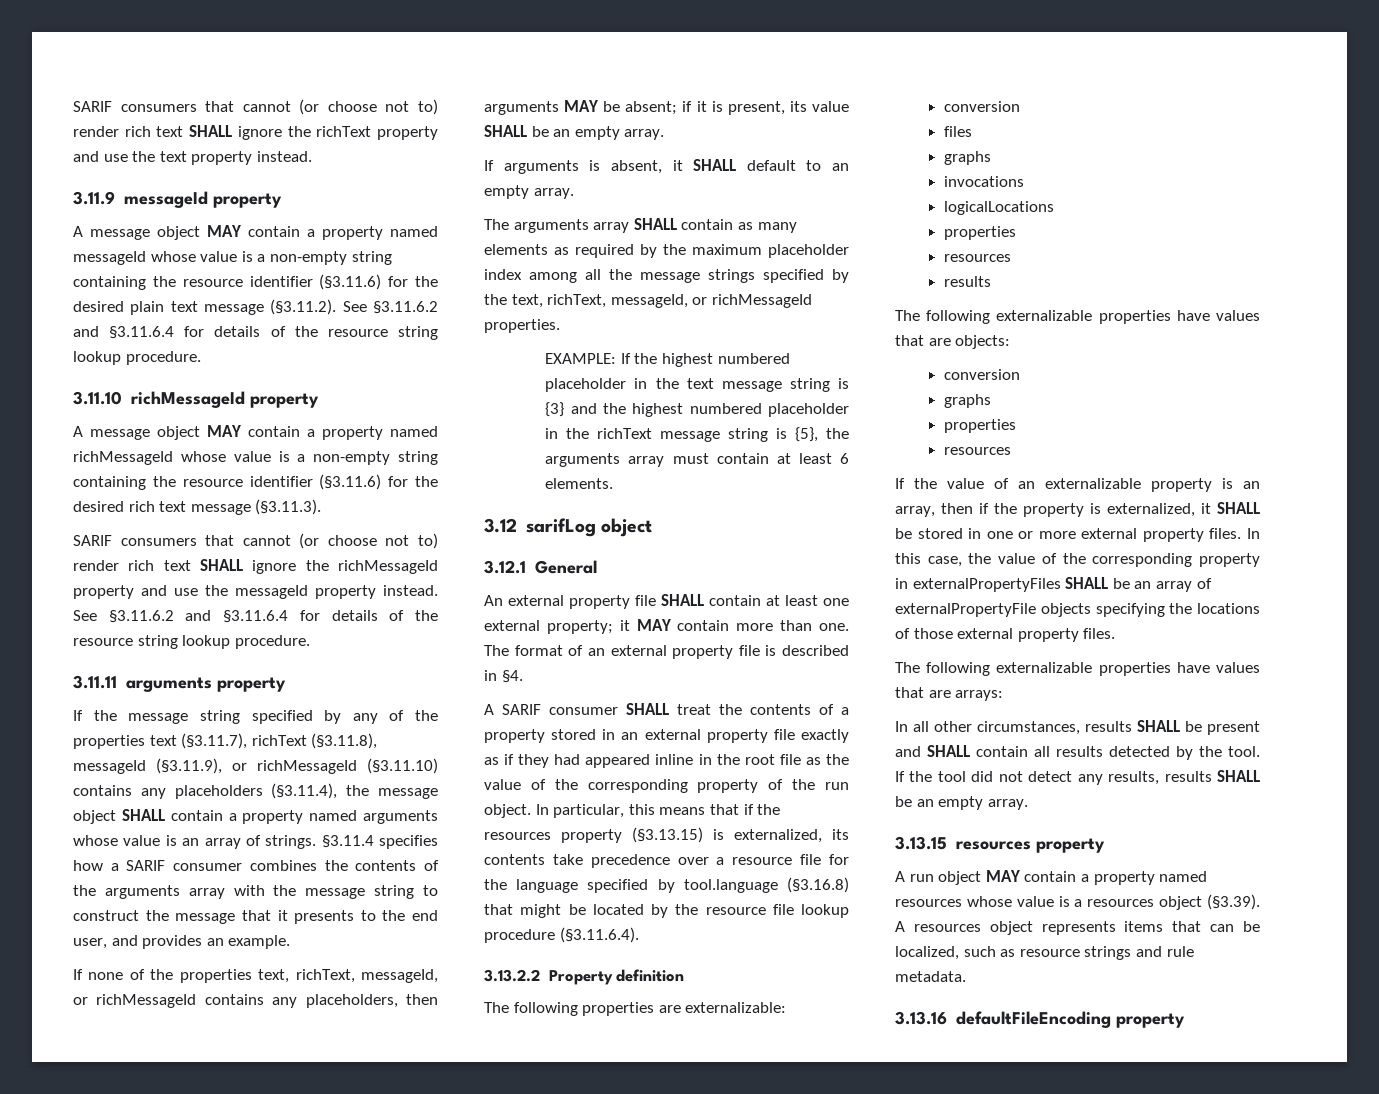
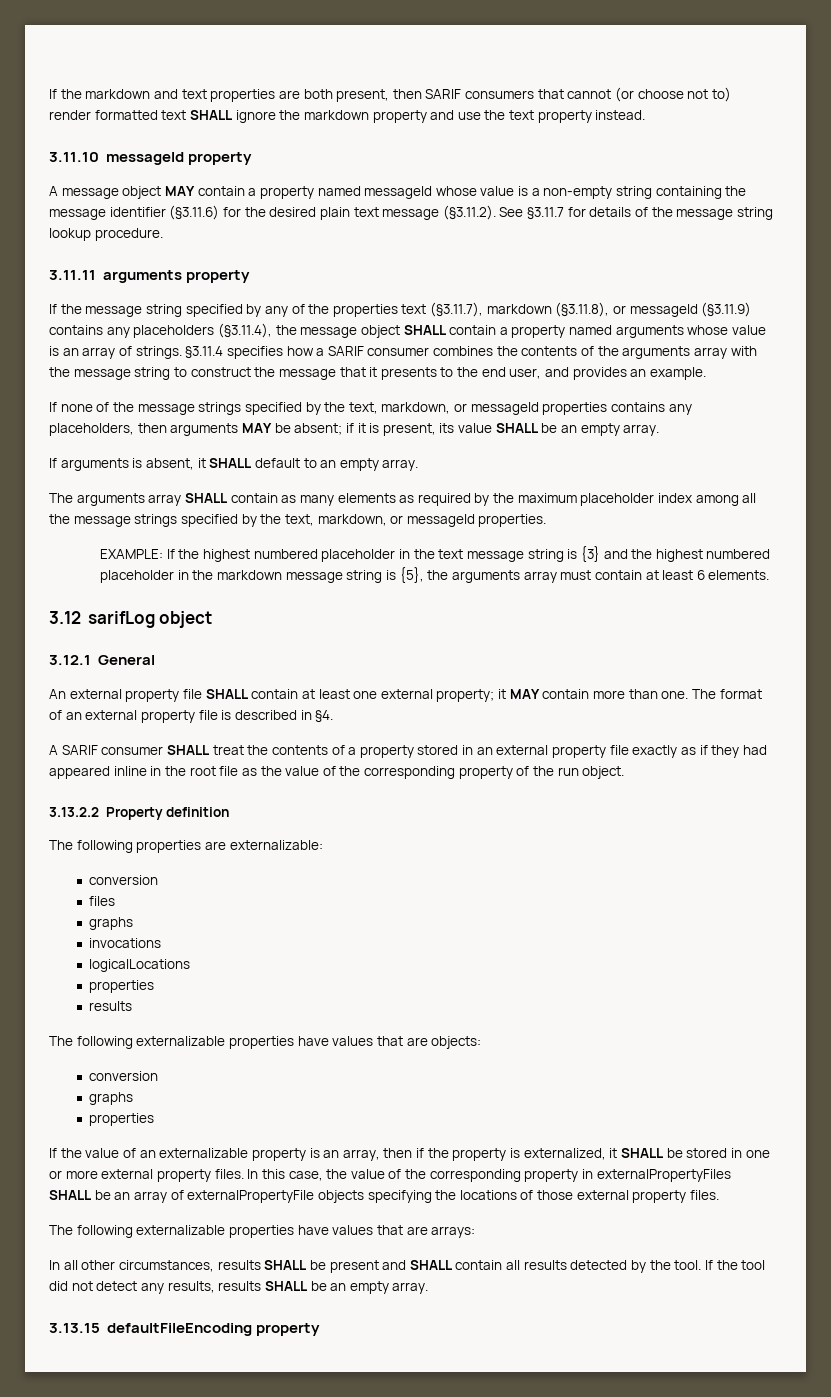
[73,99,438,115] [73,125,372,140] SARIF consumers that cannot (or choose not to) render rich text SHALL ignore the richText -> [49,87,731,102] [49,110,369,123] If the markdown and text properties are both present, then SARIF consumers that cannot (or choose not to) render formatted text SHALL ignore the markdown
[73,191,115,205] 3.11.9 -> [49,152,99,162] 3.11.10
[182,279,243,287] resource -> [49,209,106,220] message
[373,301,438,314] [73,326,438,340] [73,351,201,365] [73,391,319,408] [73,425,438,440] [73,451,438,465] [73,474,438,490] [73,499,322,515] [73,533,438,549] [73,559,438,574] [73,585,438,599] [73,610,439,623] [73,638,133,646] §3.11.6.2 and §3.11.6.4 for details of the resource string lookup procedure. // 3.11.10 richMessageId property // A message object MAY contain a property named richMessageId whose value is a non-empty string containing the resource identifier (§3.11.6) for the desired rich text message (§3.11.3). // SARIF consumers that cannot (or choose not to) render rich text SHALL ignore the richMessageId property and use the messageId property instead. See §3.11.6.2 and §3.11.6.4 for details of the resource -> [527,207,734,220] §3.11.7 for details of the message
[251,733,378,749] [73,758,438,774] richText (§3.11.8), messageId (§3.11.9), or richMessageId (§3.11.10) -> [486,302,752,317] markdown (§3.11.8), or messageId (§3.11.9)
[179,969,438,983] [73,994,197,1008] properties text, richText, messageId, or richMessageId -> [137,402,608,415] message strings specified by the text, markdown, or messageId properties
[547,294,812,308] richText, messageId, or richMessageId -> [317,514,475,527] markdown, or messageId
[597,428,653,439] richText -> [217,570,283,580] markdown
[535,804,781,818] [484,827,849,843] [484,854,849,868] [484,877,849,893] [484,904,849,918] [484,927,639,943] In particular, this means that if the resources property (§3.13.15) is externalized, its contents take precedence over a resource file for the language specified by tool.language (§3.16.8) that might be located by the resource file lookup procedure (§3.11.6.4). -> (625, 772) none
[944,254,1012,262] // resources -> (155, 986) none
[944,447,1012,455] // resources -> (155, 1119) none
[955,838,1105,853] [895,870,1208,885] [895,894,1260,910] [895,921,1260,935] [895,946,1194,960] [895,971,966,982] [895,1011,947,1025] resources property // A run object MAY contain a property named resources whose value is a resources object (§3.39). A resources object represents items that can be localized, such as resource strings and rule metadata. // 3.13.16 -> (100, 1328) none

